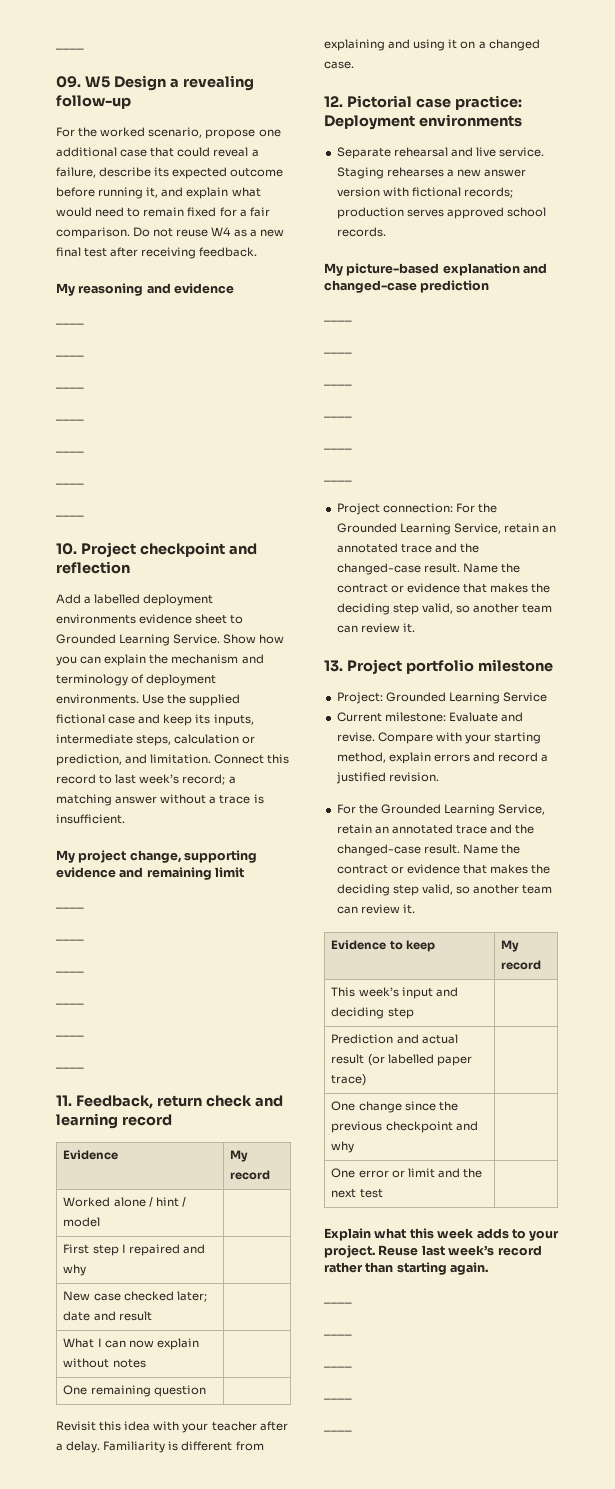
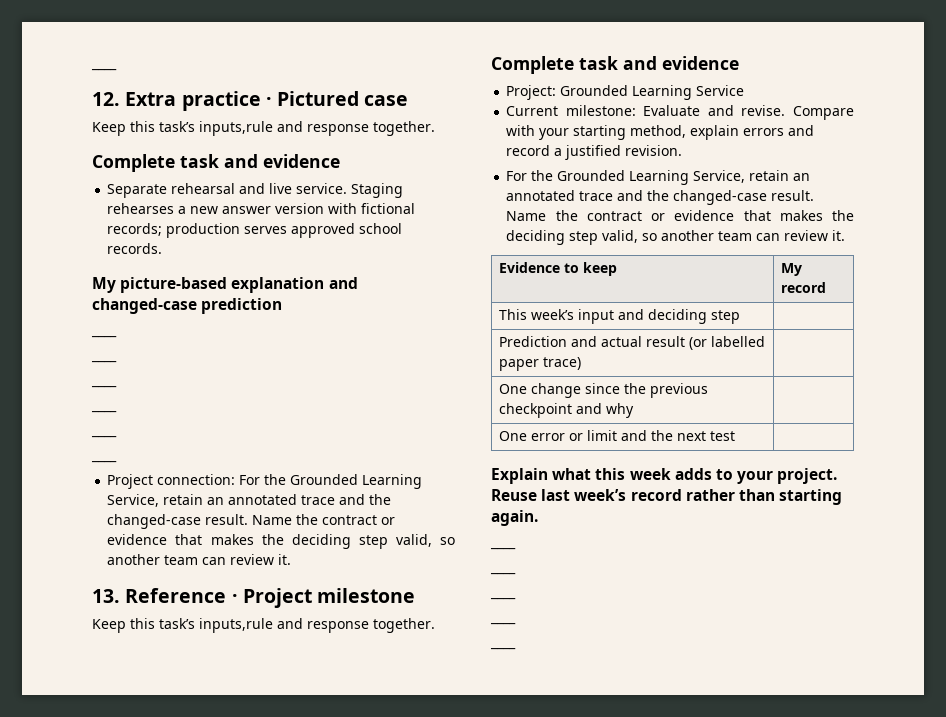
[56,48,84,50] [56,75,254,91] [56,95,131,109] [56,127,281,139] [56,147,259,157] [56,167,284,179] [56,187,261,199] [56,207,270,217] [56,227,284,239] [56,247,258,259] [56,283,235,296] [56,323,84,325] [56,355,84,357] [56,387,84,389] [56,419,84,421] [56,451,84,453] [56,483,84,485] [56,515,84,517] [56,542,257,557] [56,561,130,574] [56,594,214,606] [56,614,244,624] [56,634,285,646] [56,654,264,666] [56,674,217,686] [56,694,241,706] [56,714,254,726] [56,734,256,746] [56,754,290,766] [56,774,236,785] [56,794,264,806] [56,814,125,824] [56,850,258,863] [56,867,245,880] [56,907,84,909] [56,939,84,941] [56,971,84,973] [56,1003,84,1005] [56,1035,84,1037] [56,1067,84,1069] [56,1095,283,1109] [56,1113,172,1129] [63,1150,119,1160] [230,1150,249,1162] [230,1170,271,1180] [63,1197,186,1207] [63,1217,101,1227] [63,1244,205,1256] [63,1264,87,1276] [63,1291,207,1302] [63,1311,152,1321] [63,1338,199,1350] [63,1358,146,1368] [63,1385,206,1397] [56,1421,288,1433] [56,1441,264,1453] [324,39,540,51] [324,61,354,69] [324,95,522,110] [324,114,522,130] ____ // 09. W5 Design a revealing follow-up // For the worked scenario, propose one additional case that could reveal a failure, describe its expected outcome before running it, and explain what would need to remain fixed for a fair comparison. Do not reuse W4 as a new final test after receiving feedback. // My reasoning and evidence // ____ // ____ // ____ // ____ // ____ // ____ // ____ // 10. Project checkpoint and reflection // Add a labelled deployment environments evidence sheet to Grounded Learning Service. Show how you can explain the mechanism and terminology of deployment environments. Use the supplied fictional case and keep its inputs, intermediate steps, calculation or prediction, and limitation. Connect this record to last week’s record; a matching answer without a trace is insufficient. // My project change, supporting evidence and remaining limit // ____ // ____ // ____ // ____ // ____ // ____ // 11. Feedback, return check and learning record // Evidence | My record // Worked alone / hint / model | // First step I repaired and why | // New case checked later; date and result | // What I can now explain without notes | // One remaining question | // Revisit this idea with your teacher after a delay. Familiarity is different from explaining and using it on a changed case. // 12. Pictorial case practice: Deployment environments -> [91,68,117,71] [92,91,409,111] [92,121,435,136] [92,154,340,172] ____ // 12. Extra practice · Pictured case // Keep this task’s inputs,rule and response together. // Complete task and evidence
[346,659,553,674] Project portfolio milestone -> [125,588,416,608] [92,618,435,633] [491,56,739,74] Reference · Project milestone // Keep this task’s inputs,rule and response together. // Complete task and evidence

